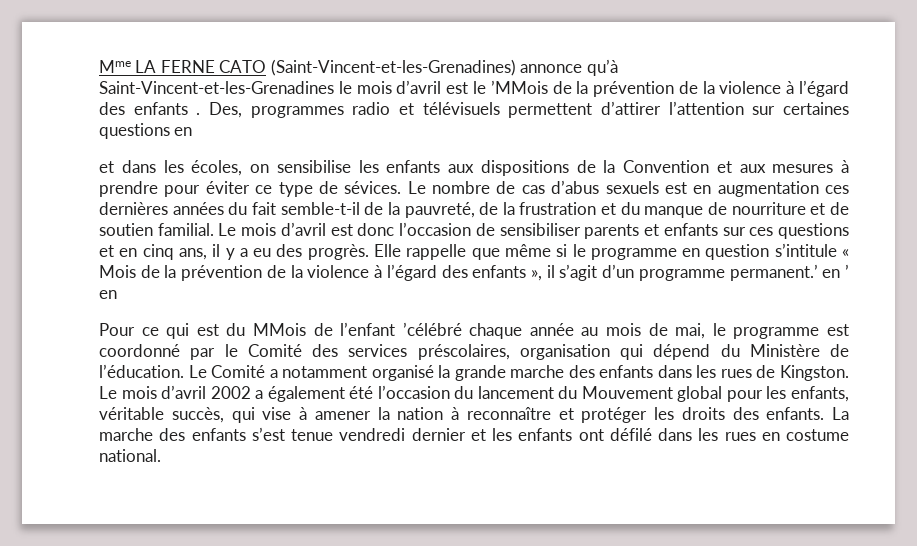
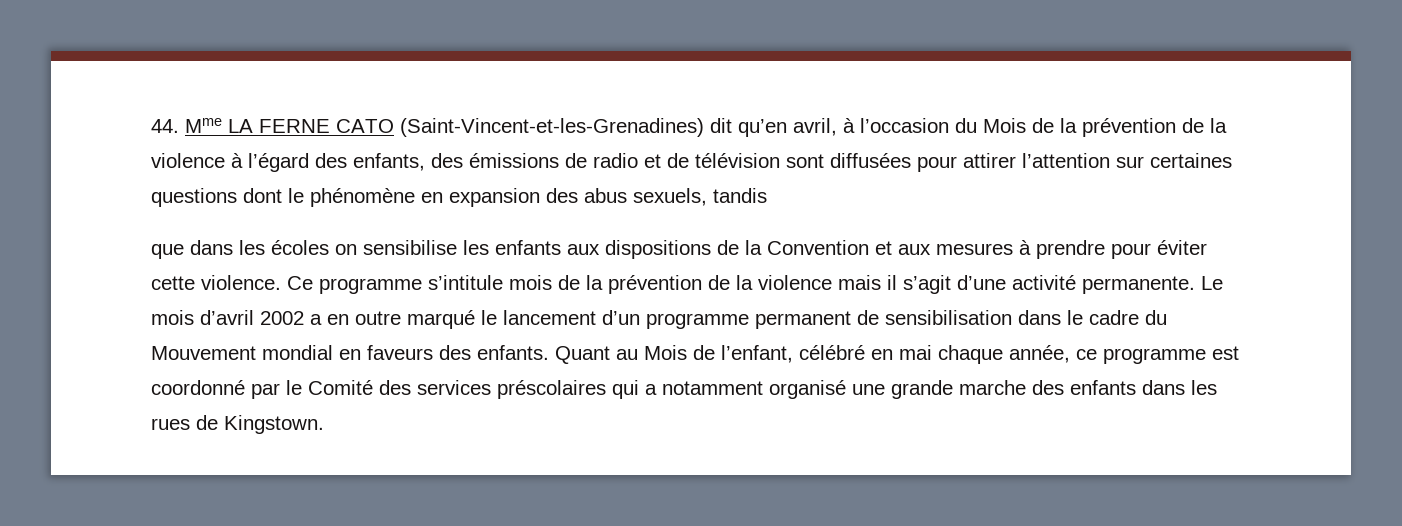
(99, 66) none -> [151,119,179,133] 44.
[520,59,618,76] [99,80,850,97] [99,101,849,118] [99,123,193,139] [99,160,243,176] annonce qu’à Saint-Vincent-et-les-Grenadines le mois d’avril est le ’MMois de la prévention de la violence à l’égard des enfants . Des, programmes radio et télévisuels permettent d’attirer l’attention sur certaines questions en // et dans les écoles, -> [710,118,1227,137] [151,153,1232,172] [151,188,767,207] [151,240,329,259] dit qu’en avril, à l’occasion du Mois de la prévention de la violence à l’égard des enfants, des émissions de radio et de télévision sont diffusées pour attirer l’attention sur certaines questions dont le phénomène en expansion des abus sexuels, tandis // que dans les écoles
[255,180,849,197] [99,202,849,218] [99,222,850,239] [99,243,849,260] [99,264,849,281] [99,290,117,299] [99,322,726,339] ce type de sévices. Le nombre de cas d’abus sexuels est en augmentation ces dernières années du fait semble-t-il de la pauvreté, de la frustration et du manque de nourriture et de soutien familial. Le mois d’avril est donc l’occasion de sensibiliser parents et enfants sur ces questions et en cinq ans, il y a eu des progrès. Elle rappelle que même si le programme en question s’intitule « Mois de la prévention de la violence à l’égard des enfants », il s’agit d’un programme permanent.’ en ’ en // Pour ce qui est du MMois de l’enfant ’célébré chaque année au mois de mai, le -> [151,275,1223,294] [151,310,1167,329] [151,345,1097,364] cette violence. Ce programme s’intitule mois de la prévention de la violence mais il s’agit d’une activité permanente. Le mois d’avril 2002 a en outre marqué le lancement d’un programme permanent de sensibilisation dans le cadre du Mouvement mondial en faveurs des enfants. Quant au Mois de l’enfant, célébré en mai chaque année, ce
[417,344,849,360] [99,364,266,378] préscolaires, organisation qui dépend du Ministère de l’éducation. Le Comité -> [497,380,639,399] préscolaires qui
[438,365,451,378] la -> [852,384,885,395] une
[780,365,849,381] [99,385,849,402] [99,407,849,423] [99,427,849,441] [99,449,161,462] Kingston. Le mois d’avril 2002 a également été l’occasion du lancement du Mouvement global pour les enfants, véritable succès, qui vise à amener la nation à reconnaître et protéger les droits des enfants. La marche des enfants s’est tenue vendredi dernier et les enfants ont défilé dans les rues en costume national. -> [224,415,324,434] Kingstown.

